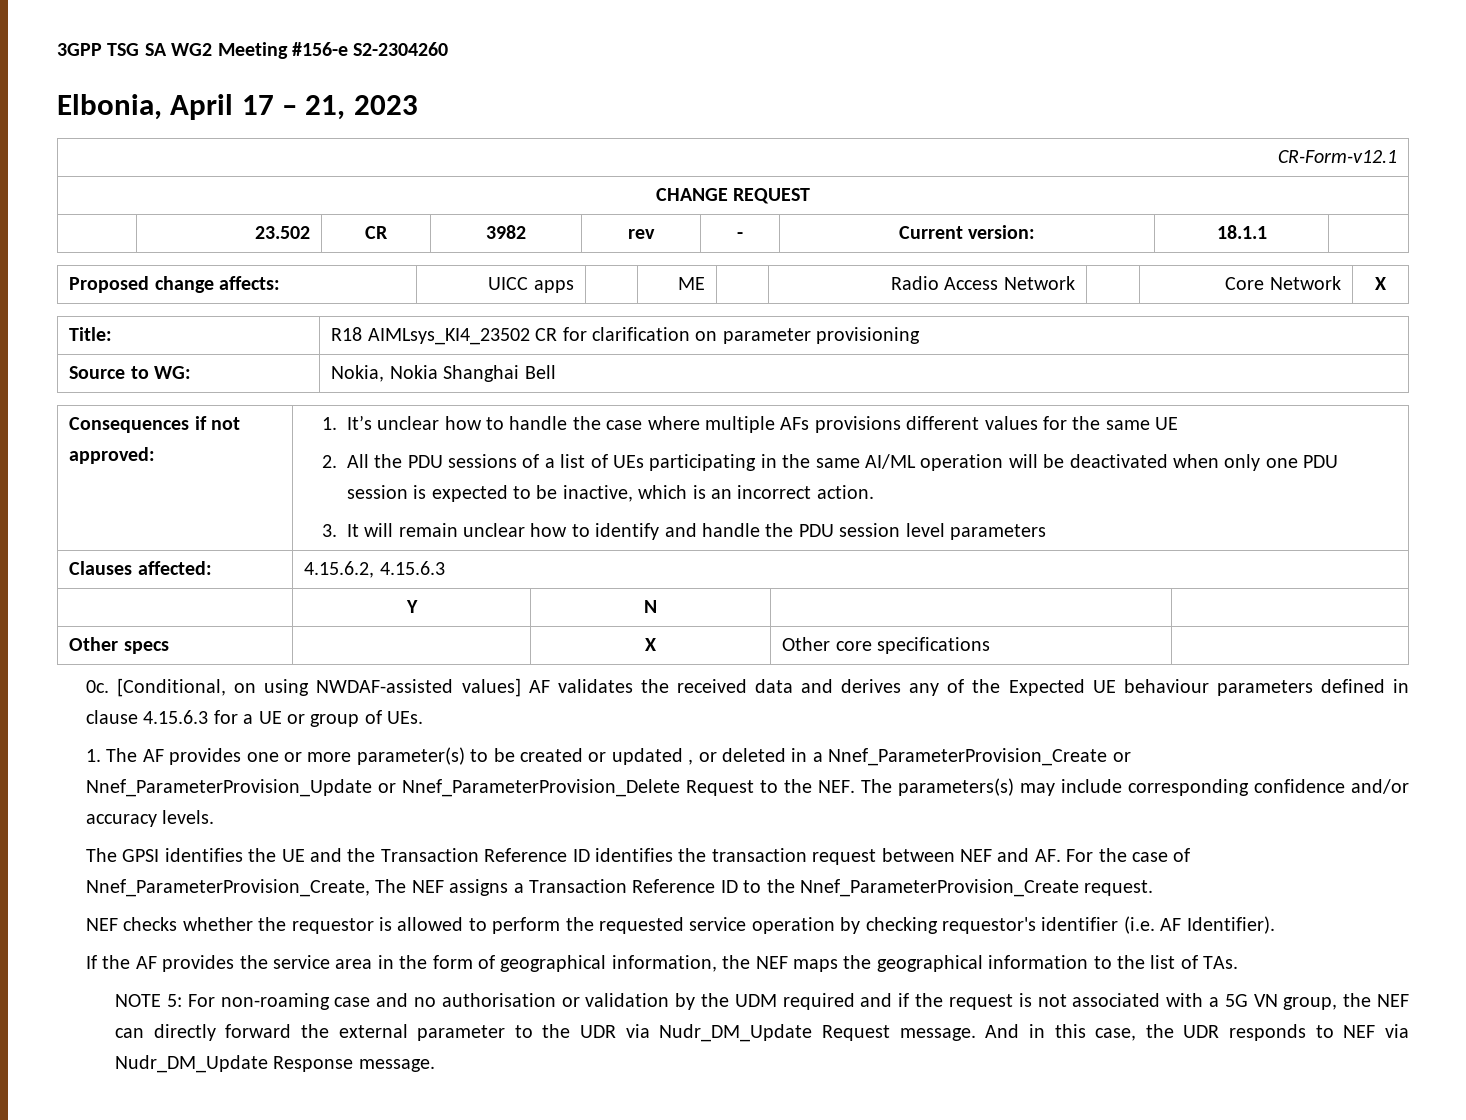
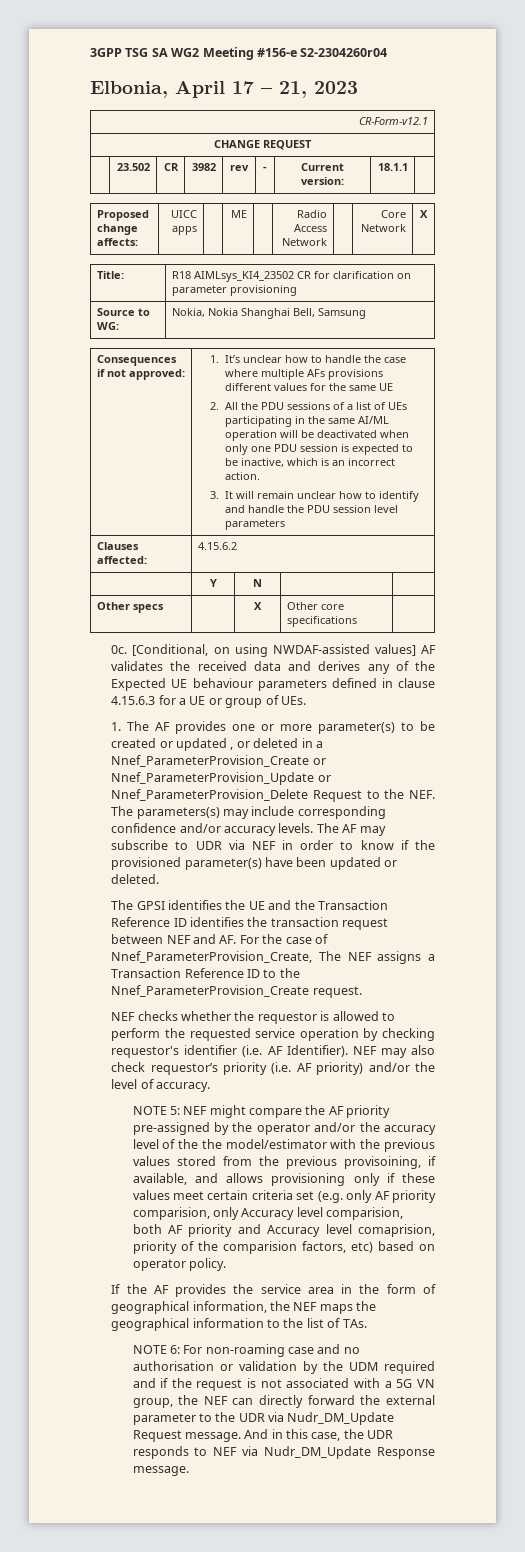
[353,42,449,56] S2-2304260 -> [300,48,388,57] S2-2304260r04
[524,365,556,379] Bell -> [292,308,366,319] Bell, Samsung
[304,561,445,578] 4.15.6.2, 4.15.6.3 -> [197,542,237,550] 4.15.6.2
(215, 817) none -> [316,823,386,836] [111,840,435,850] [111,857,398,870] [111,874,160,884] The AF may subscribe to UDR via NEF in order to know if the provisioned parameter(s) have been updated or deleted.
(1275, 925) none -> [352,1045,436,1058] [111,1062,436,1075] [111,1079,211,1092] [132,1105,391,1118] [132,1122,436,1135] [132,1139,435,1152] [132,1156,436,1169] [132,1173,436,1186] [132,1190,436,1203] [132,1207,404,1220] [132,1224,435,1237] [132,1241,435,1254] [132,1258,226,1271] NEF may also check requestor’s priority (i.e. AF priority) and/or the level of accuracy. // NOTE 5: NEF might compare the AF priority pre-assigned by the operator and/or the accuracy level of the the model/estimator with the previous values stored from the previous provisoining, if available, and allows provisioning only if these values meet certain criteria set (e.g. only AF priority comparision, only Accuracy level comparision, both AF priority and Accuracy level comaprision, priority of the comparision factors, etc) based on operator policy.
[166,994,182,1007] 5: -> [169,1345,180,1354] 6:

